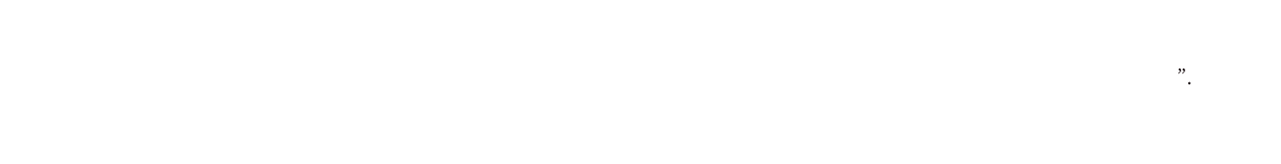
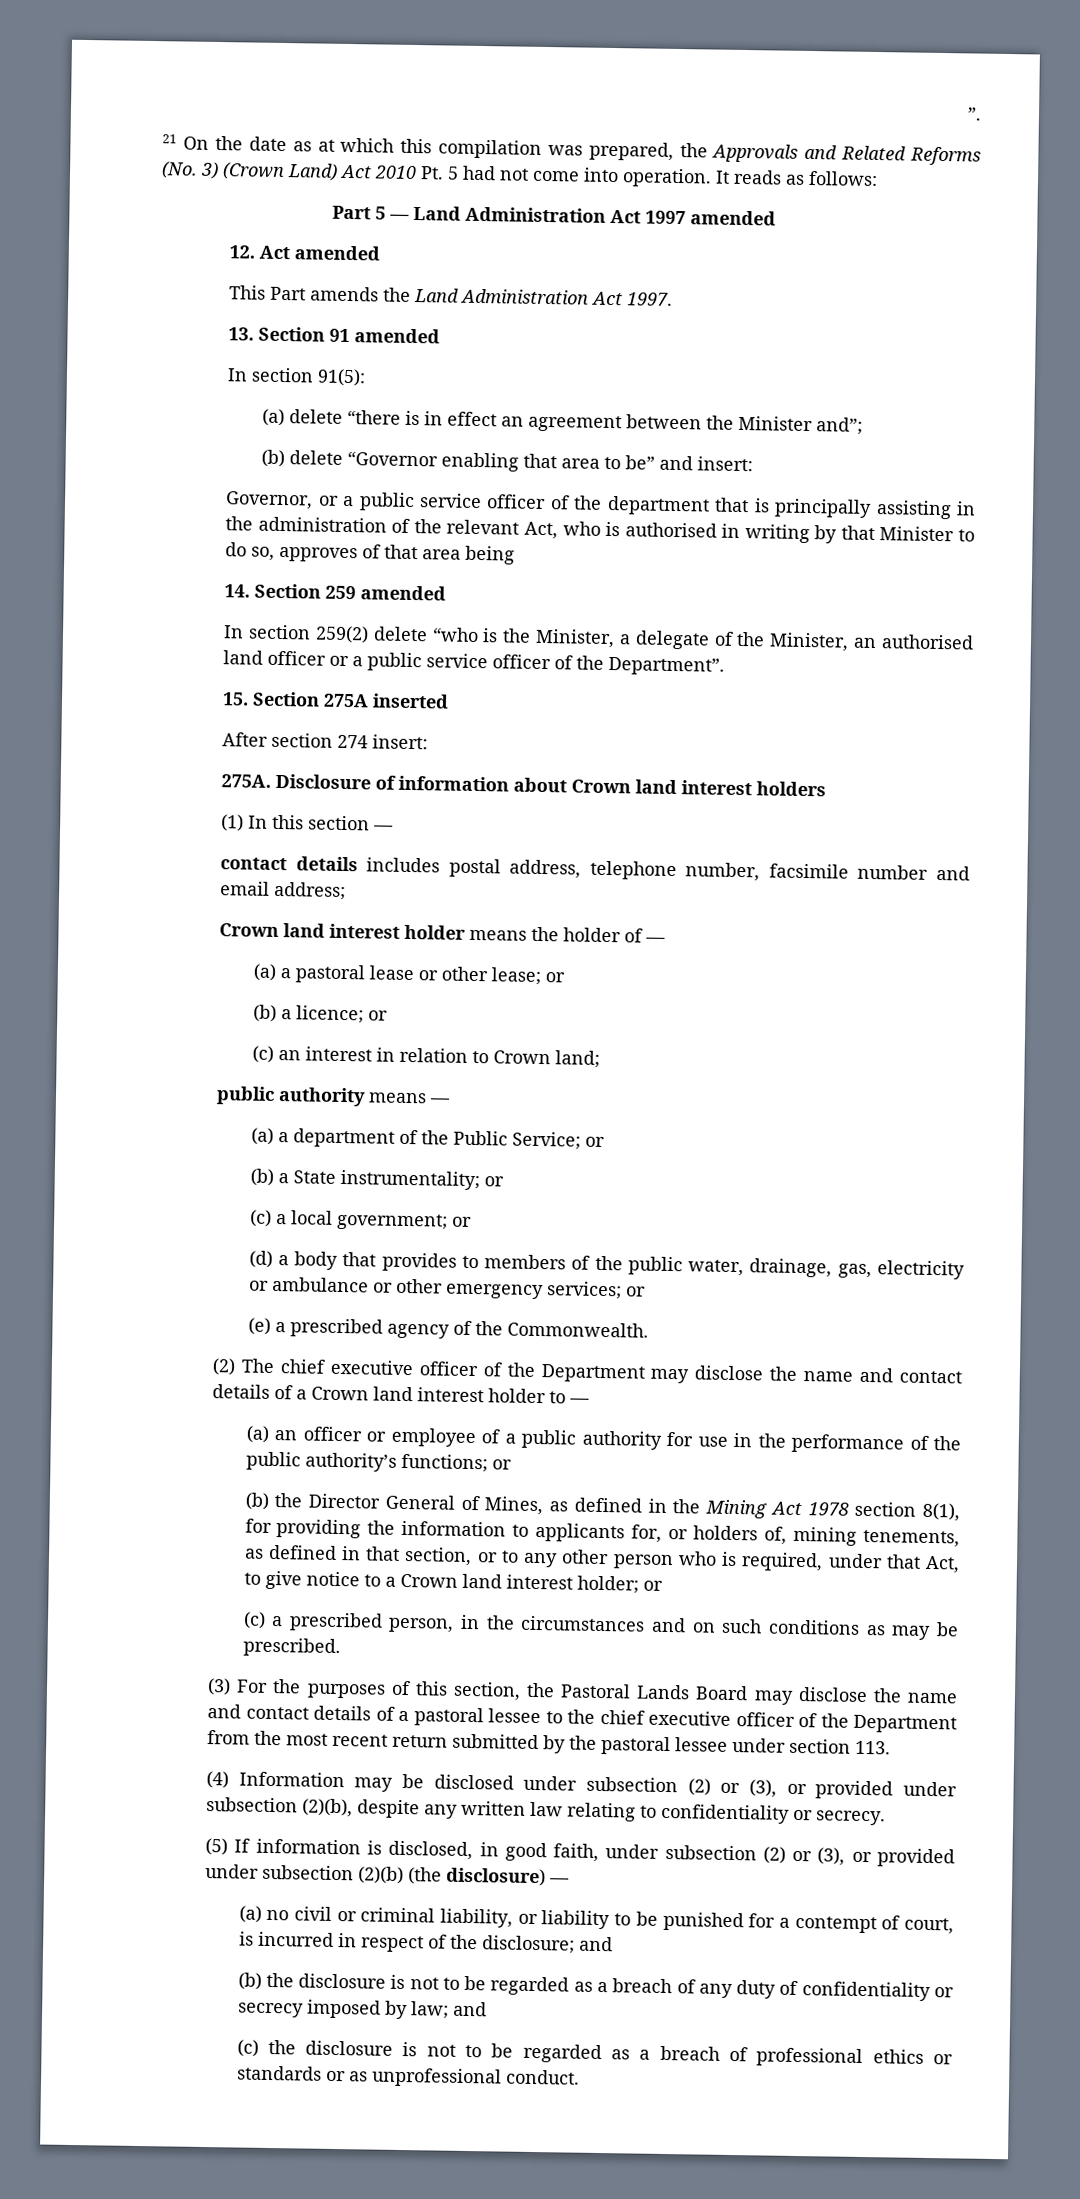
(1194, 76) none -> [162,134,982,166] [161,161,879,188] [331,205,776,226] [229,245,381,261] [229,285,674,306] [228,326,441,344] [227,367,367,387] [261,408,863,435] [260,449,753,472] [225,491,976,520] [225,516,975,544] [225,542,516,565] [224,583,447,601] [223,624,975,652] [223,650,726,676] [222,691,450,709] [222,732,429,750] [221,773,827,797] [221,814,395,832] [220,856,971,882] [220,881,347,901] [219,923,667,943] [252,963,565,985] [252,1004,388,1024] [251,1045,600,1068] [216,1086,452,1107] [250,1127,605,1150] [249,1168,504,1191] [249,1209,472,1231] [248,1250,965,1280] [248,1276,646,1300] [247,1317,649,1339] [212,1358,962,1384] [212,1384,591,1404] [245,1425,961,1454] [245,1451,512,1473] [244,1492,961,1522] [244,1518,960,1548] [243,1544,960,1574] [243,1570,663,1594] [242,1611,960,1640] [242,1637,341,1658] [207,1678,958,1705] [207,1704,958,1734] [207,1730,892,1756] [206,1771,958,1800] [206,1797,887,1826] [205,1838,955,1868] [205,1864,571,1887] [238,1905,954,1935] [238,1931,613,1954] [237,1972,955,2002] [237,1999,487,2020] [236,2039,954,2068] [236,2065,580,2088] // 21 On the date as at which this compilation was prepared, the Approvals and Related Reforms (No. 3) (Crown Land) Act 2010 Pt. 5 had not come into operation. It reads as follows: // Part 5 — Land Administration Act 1997 amended // 12. Act amended // This Part amends the Land Administration Act 1997. // 13. Section 91 amended // In section 91(5): // (a) delete “there is in effect an agreement between the Minister and”; // (b) delete “Governor enabling that area to be” and insert: // Governor, or a public service officer of the department that is principally assisting in the administration of the relevant Act, who is authorised in writing by that Minister to do so, approves of that area being // 14. Section 259 amended // In section 259(2) delete “who is the Minister, a delegate of the Minister, an authorised land officer or a public service officer of the Department”. // 15. Section 275A inserted // After section 274 insert: // 275A. Disclosure of information about Crown land interest holders // (1) In this section — // contact details includes postal address, telephone number, facsimile number and email address; // Crown land interest holder means the holder of — // (a) a pastoral lease or other lease; or // (b) a licence; or // (c) an interest in relation to Crown land; // public authority means — // (a) a department of the Public Service; or // (b) a State instrumentality; or // (c) a local government; or // (d) a body that provides to members of the public water, drainage, gas, electricity or ambulance or other emergency services; or // (e) a prescribed agency of the Commonwealth. // (2) The chief executive officer of the Department may disclose the name and contact details of a Crown land interest holder to — // (a) an officer or employee of a public authority for use in the performance of the public authority’s functions; or // (b) the Director General of Mines, as defined in the Mining Act 1978 section 8(1), for providing the information to applicants for, or holders of, mining tenements, as defined in that section, or to any other person who is required, under that Act, to give notice to a Crown land interest holder; or // (c) a prescribed person, in the circumstances and on such conditions as may be prescribed. // (3) For the purposes of this section, the Pastoral Lands Board may disclose the name and contact details of a pastoral lessee to the chief executive officer of the Department from the most recent return submitted by the pastoral lessee under section 113. // (4) Information may be disclosed under subsection (2) or (3), or provided under subsection (2)(b), despite any written law relating to confidentiality or secrecy. // (5) If information is disclosed, in good faith, under subsection (2) or (3), or provided under subsection (2)(b) (the disclosure) — // (a) no civil or criminal liability, or liability to be punished for a contempt of court, is incurred in respect of the disclosure; and // (b) the disclosure is not to be regarded as a breach of any duty of confidentiality or secrecy imposed by law; and // (c) the disclosure is not to be regarded as a breach of professional ethics or standards or as unprofessional conduct.

